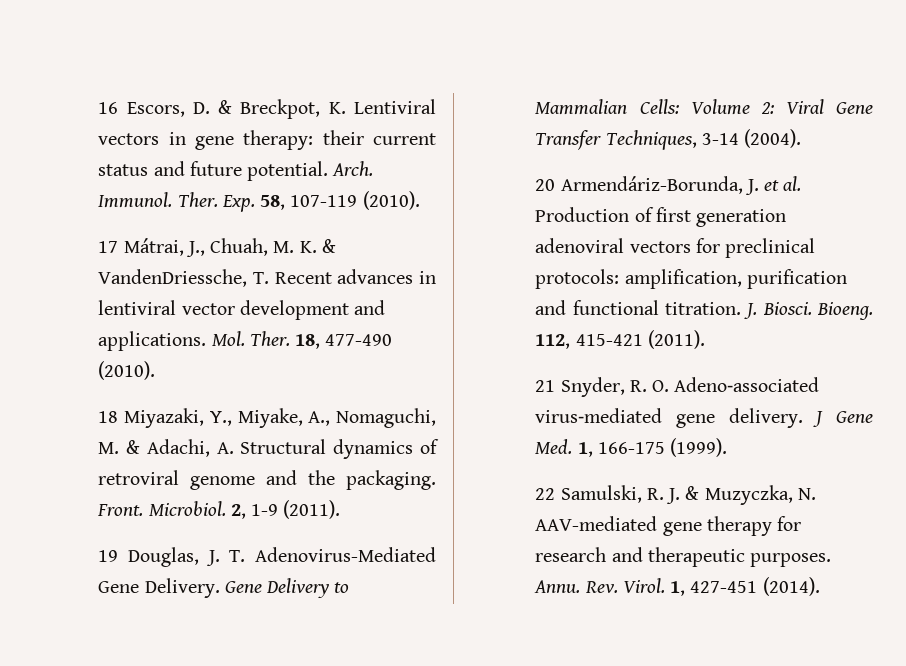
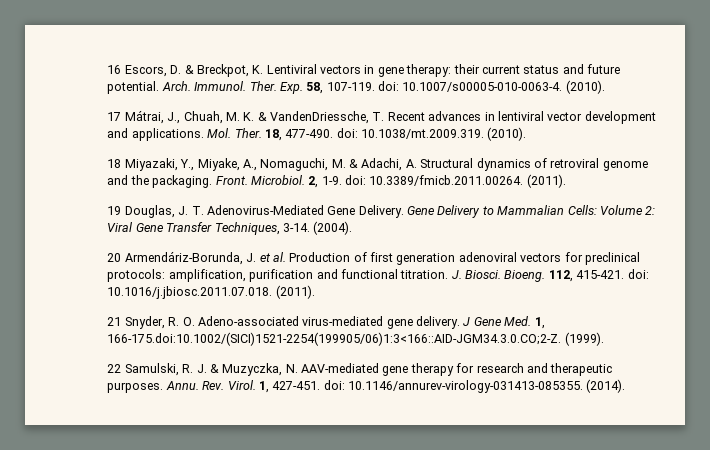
[290,195,358,207] 107-119 -> [326,81,563,92] 107-119. doi: 10.1007/s00005-010-0063-4.
[325,334,393,346] 477-490 -> [285,128,485,139] 477-490. doi: 10.1038/mt.2009.319.
[251,504,279,516] 1-9 -> [321,175,524,186] 1-9. doi: 10.3389/fmicb.2011.00264.
[701,133,739,145] 3-14 -> [282,223,310,232] 3-14.
[575,334,643,346] 415-421 -> [576,269,649,279] [107,286,273,299] 415-421. doi: 10.1016/j.jbiosc.2011.07.018.
[597,442,665,454] 166-175 -> [107,332,562,346] 166-175.doi:10.1002/(SICI)1521-2254(199905/06)1:3<166::AID-JGM34.3.0.CO;2-Z.
[690,581,758,593] 427-451 -> [272,380,584,393] 427-451. doi: 10.1146/annurev-virology-031413-085355.

